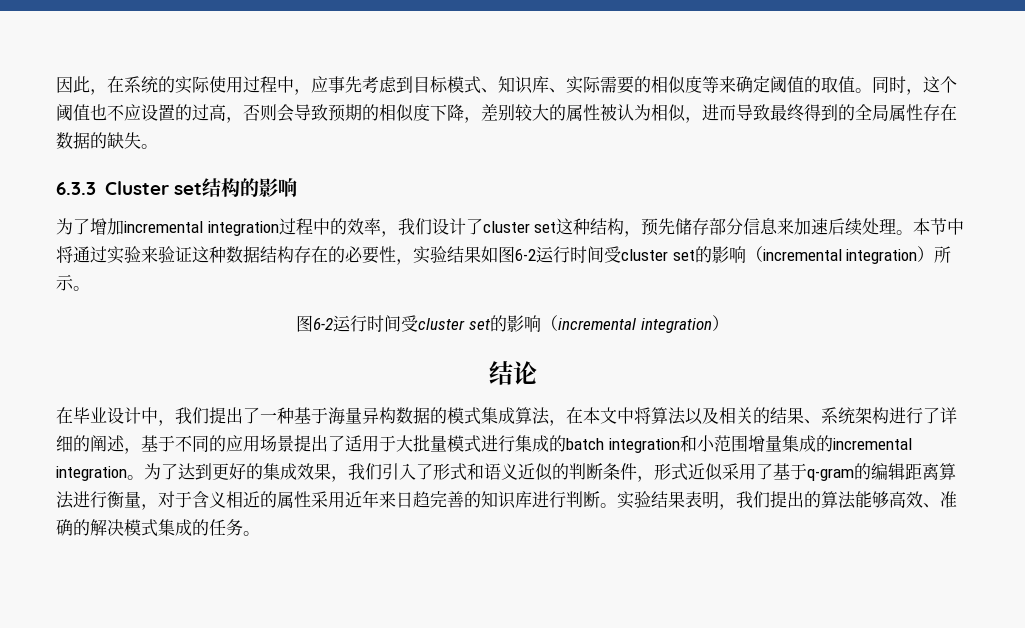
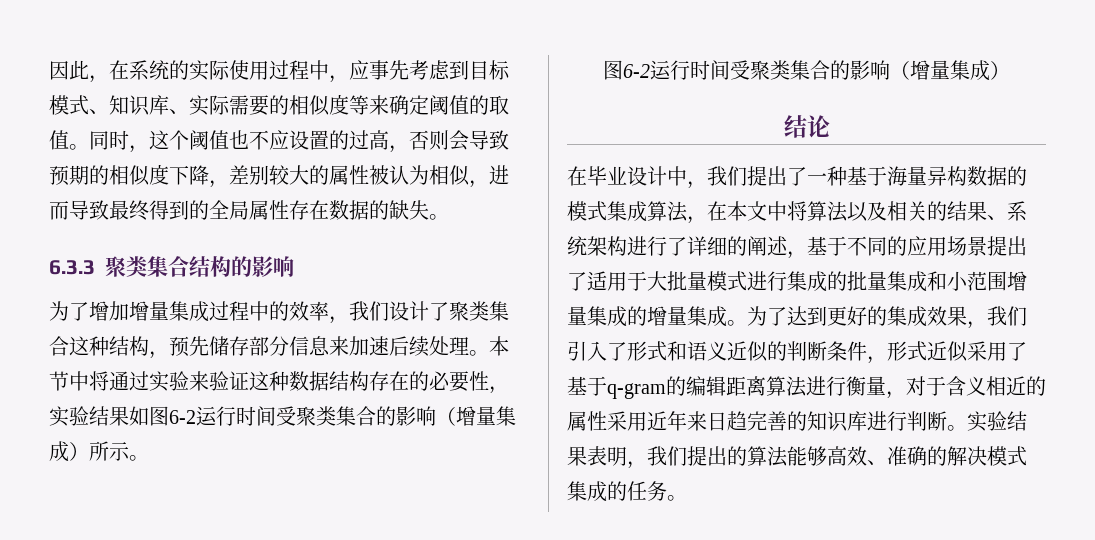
[104,181,202,195] Cluster set -> [105,256,189,277] 聚类集合
[124,221,279,236] incremental integration -> [129,301,209,322] 增量集成
[482,221,557,233] cluster set -> [449,301,509,321] [49,336,69,356] 聚类集合
[621,246,918,264] cluster set的影响（incremental integration -> [296,406,516,426] [49,441,69,462] 聚类集合的影响（增量集成
[418,315,712,333] cluster set的影响（incremental integration -> [750,60,990,81] 聚类集合的影响（增量集成
[566,438,680,453] batch integration -> [847,271,927,292] 批量集成
[832,438,912,450] [56,466,127,481] incremental integration -> [647,306,727,327] 增量集成

